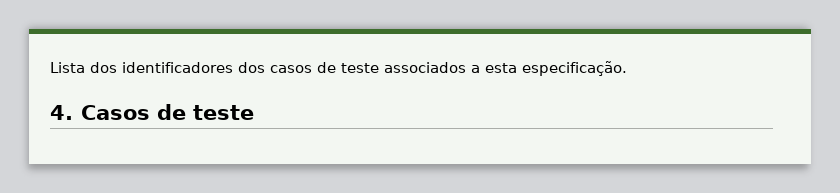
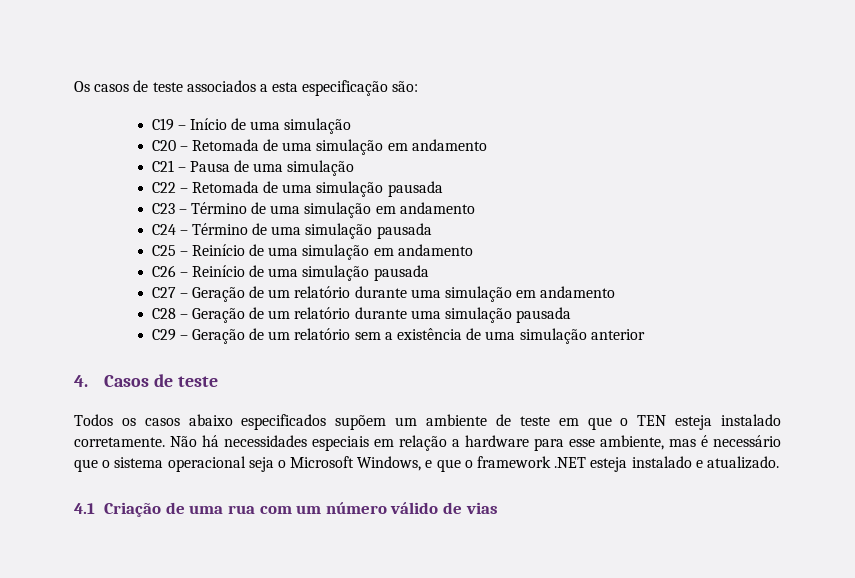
[50,62,265,73] Lista dos identificadores dos -> [74,81,90,92] Os
[522,61,627,76] [50,104,254,120] especificação. // 4. Casos de teste -> [302,80,419,96] [151,118,352,134] [151,139,487,155] [151,160,355,176] [151,181,443,197] [151,202,475,218] [151,223,432,239] [151,244,473,260] [151,265,429,281] [151,286,616,302] [151,307,572,323] [151,328,645,344] [74,374,218,387] [74,414,782,430] [74,435,781,451] [74,456,779,472] [74,502,498,517] especificação são: // C19 – Início de uma simulação // C20 – Retomada de uma simulação em andamento // C21 – Pausa de uma simulação // C22 – Retomada de uma simulação pausada // C23 – Término de uma simulação em andamento // C24 – Término de uma simulação pausada // C25 – Reinício de uma simulação em andamento // C26 – Reinício de uma simulação pausada // C27 – Geração de um relatório durante uma simulação em andamento // C28 – Geração de um relatório durante uma simulação pausada // C29 – Geração de um relatório sem a existência de uma simulação anterior // 4. Casos de teste // Todos os casos abaixo especificados supõem um ambiente de teste em que o TEN esteja instalado corretamente. Não há necessidades especiais em relação a hardware para esse ambiente, mas é necessário que o sistema operacional seja o Microsoft Windows, e que o framework .NET esteja instalado e atualizado. // 4.1 Criação de uma rua com um número válido de vias

